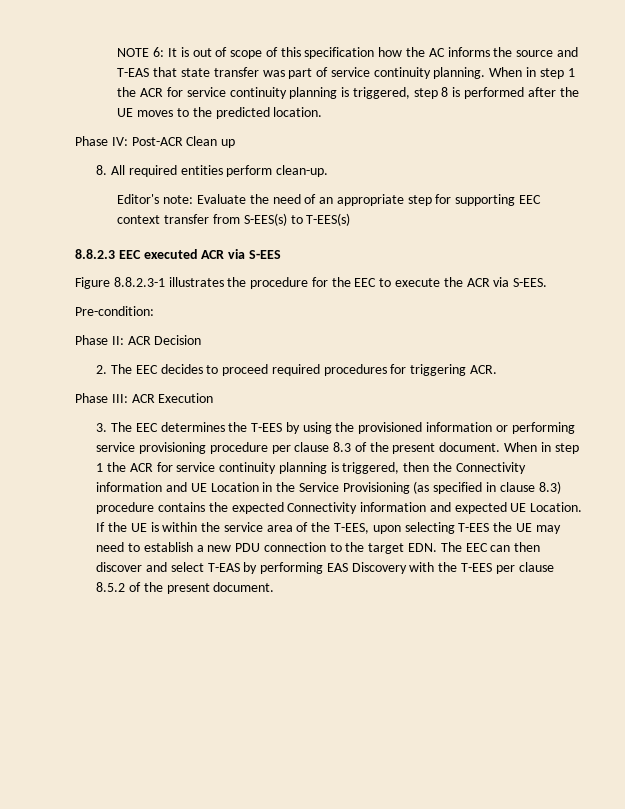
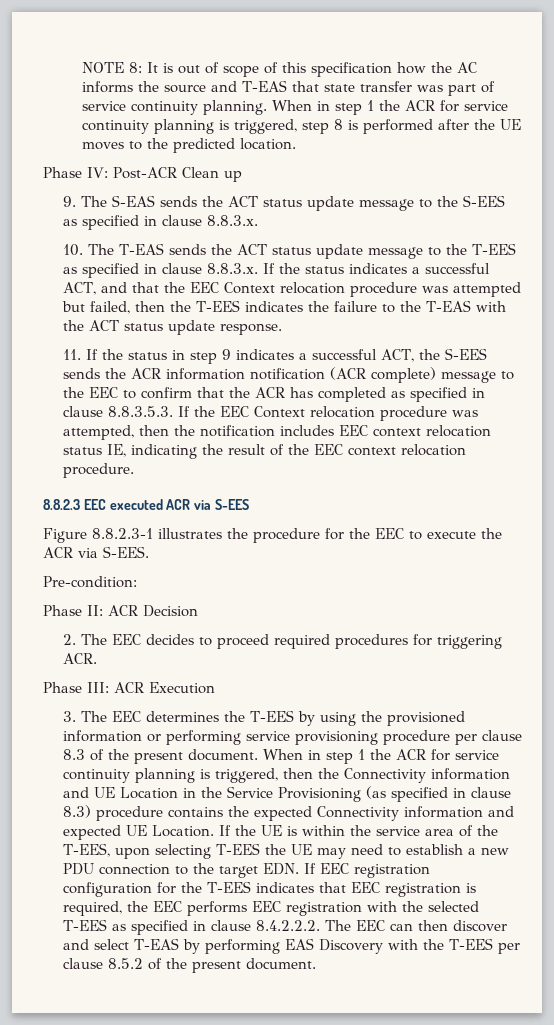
[153,47,165,57] 6: -> [129,62,143,73] 8:
[96,165,329,177] [117,194,542,206] [117,213,351,226] 8. All required entities perform clean-up. // Editor's note: Evaluate the need of an appropriate step for supporting EEC context transfer from S-EES(s) to T-EES(s) -> [62,195,505,211] [62,215,258,230] [62,243,516,259] [62,263,490,278] [62,282,521,297] [61,300,506,314] [62,320,282,335] [62,348,487,364] [62,367,514,383] [62,387,485,402] [62,406,478,421] [62,425,491,440] [62,444,466,459] [62,463,134,478] 9. The S-EAS sends the ACT status update message to the S-EES as specified in clause 8.8.3.x. // 10. The T-EAS sends the ACT status update message to the T-EES as specified in clause 8.8.3.x. If the status indicates a successful ACT, and that the EEC Context relocation procedure was attempted but failed, then the T-EES indicates the failure to the T-EAS with the ACT status update response. // 11. If the status in step 9 indicates a successful ACT, the S-EES sends the ACR information notification (ACR complete) message to the EEC to confirm that the ACR has completed as specified in clause 8.8.3.5.3. If the EEC Context relocation procedure was attempted, then the notification includes EEC context relocation status IE, indicating the result of the EEC context relocation procedure.
(438, 547) none -> [303,863,430,878] [62,881,476,897] [62,901,479,916] [62,919,320,935] If EEC registration configuration for the T-EES indicates that EEC registration is required, the EEC performs EEC registration with the selected T-EES as specified in clause 8.4.2.2.2.

